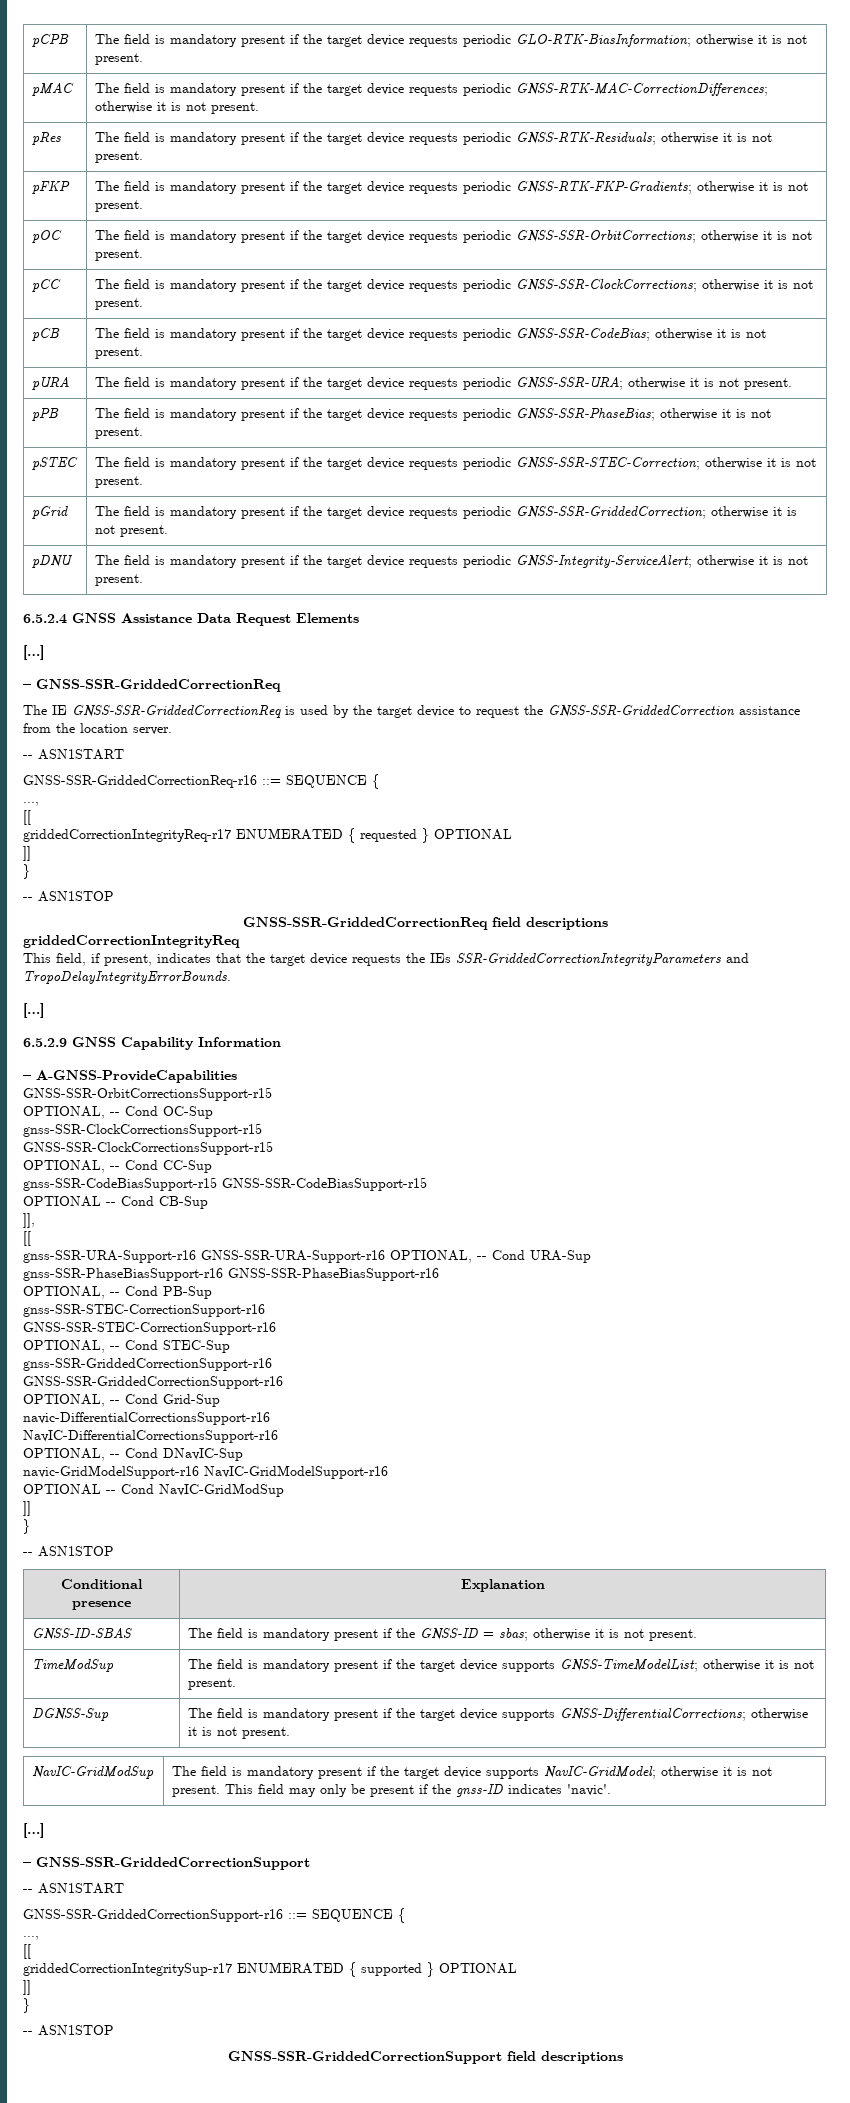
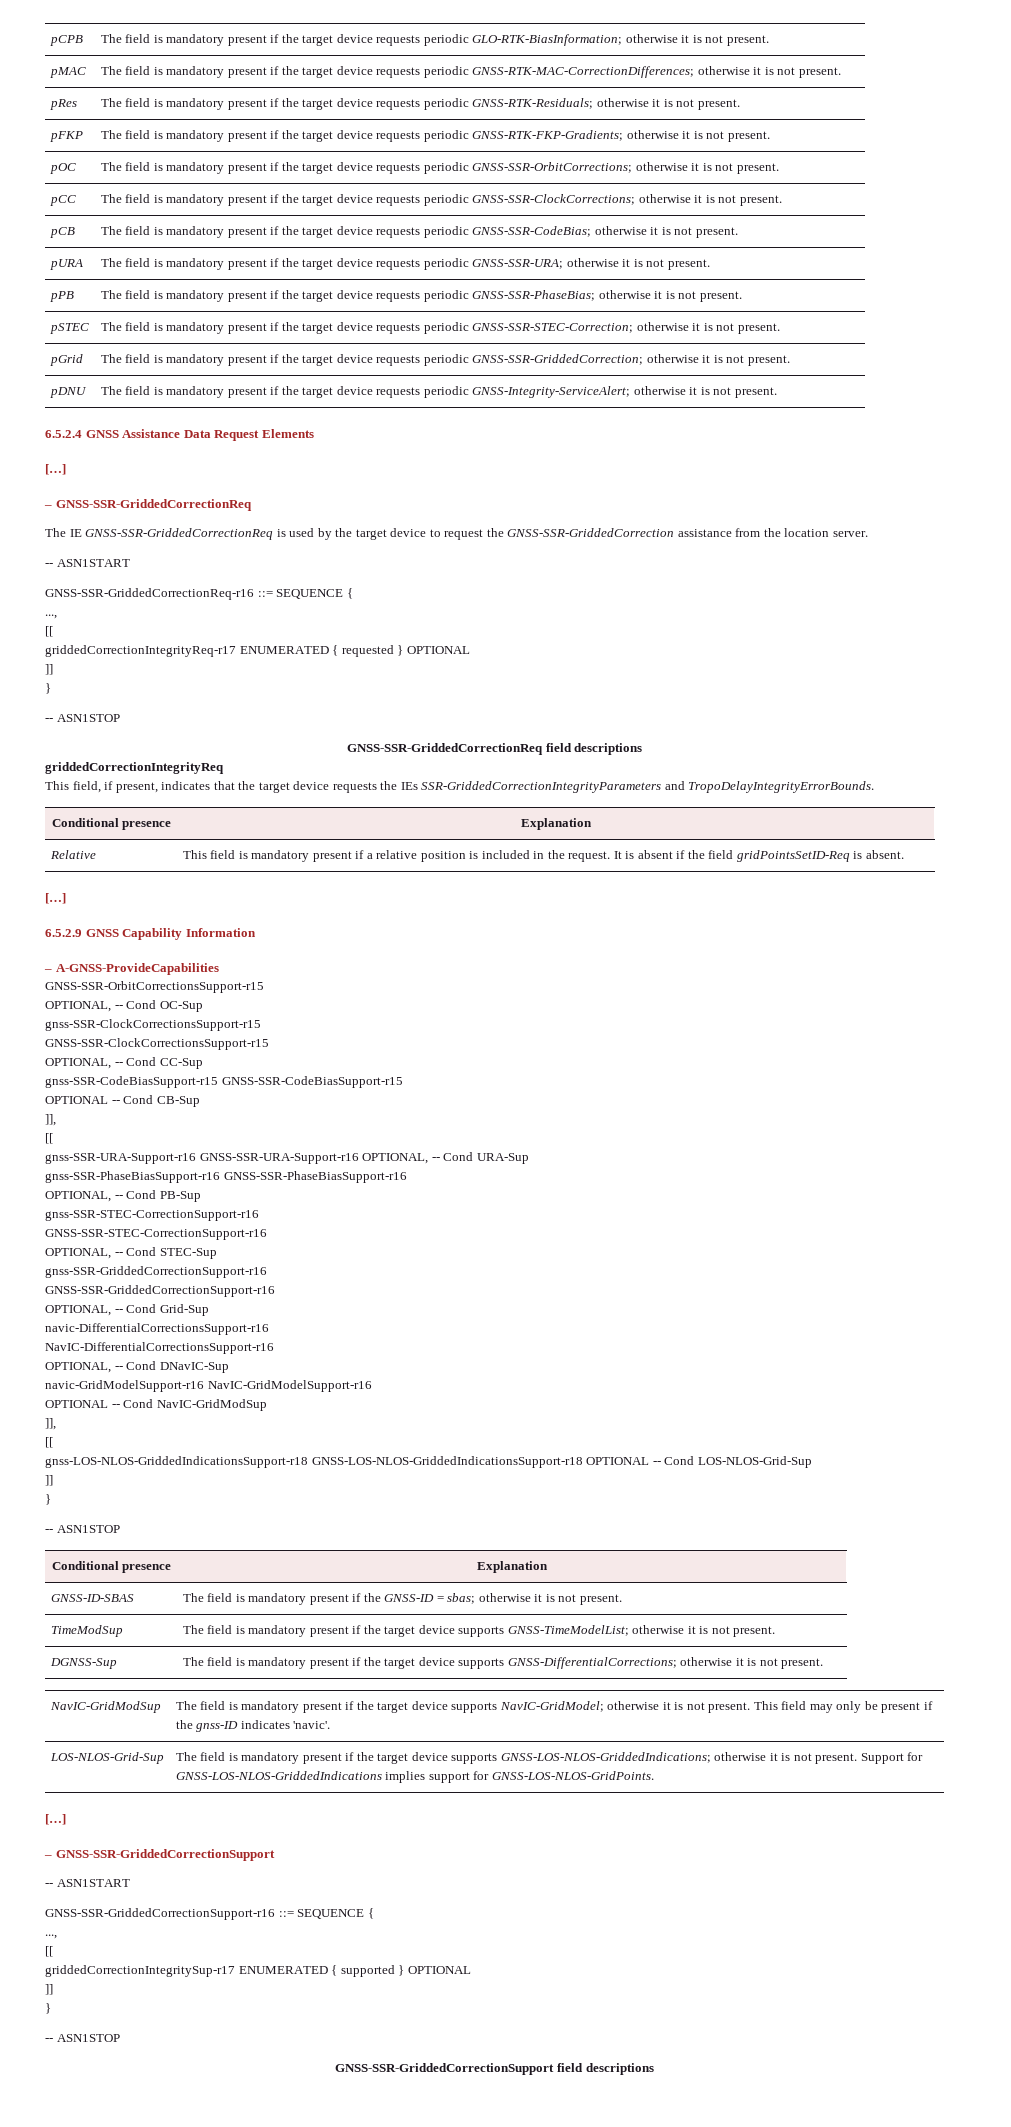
(231, 977) none -> [51,818,172,830] [521,818,592,830] [49,850,96,859] [182,850,904,862] // Conditional presence | Explanation // Relative | This field is mandatory present if a relative position is included in the request. It is absent if the field gridPointsSetID-Req is absent.
(284, 1490) none -> [45,1418,56,1430] [45,1437,53,1448] [45,1456,812,1468] // ]], // [[ // gnss-LOS-NLOS-GriddedIndicationsSupport-r18 GNSS-LOS-NLOS-GriddedIndicationsSupport-r18 OPTIONAL -- Cond LOS-NLOS-Grid-Sup
(612, 1790) none -> [49,1752,164,1764] [175,1752,924,1764] [175,1771,654,1783] // LOS-NLOS-Grid-Sup | The field is mandatory present if the target device supports GNSS-LOS-NLOS-GriddedIndications; otherwise it is not present. Support for GNSS-LOS-NLOS-GriddedIndications implies support for GNSS-LOS-NLOS-GridPoints.

